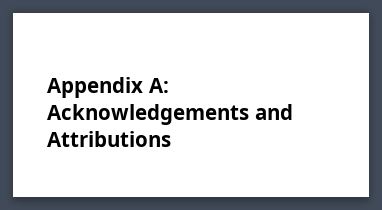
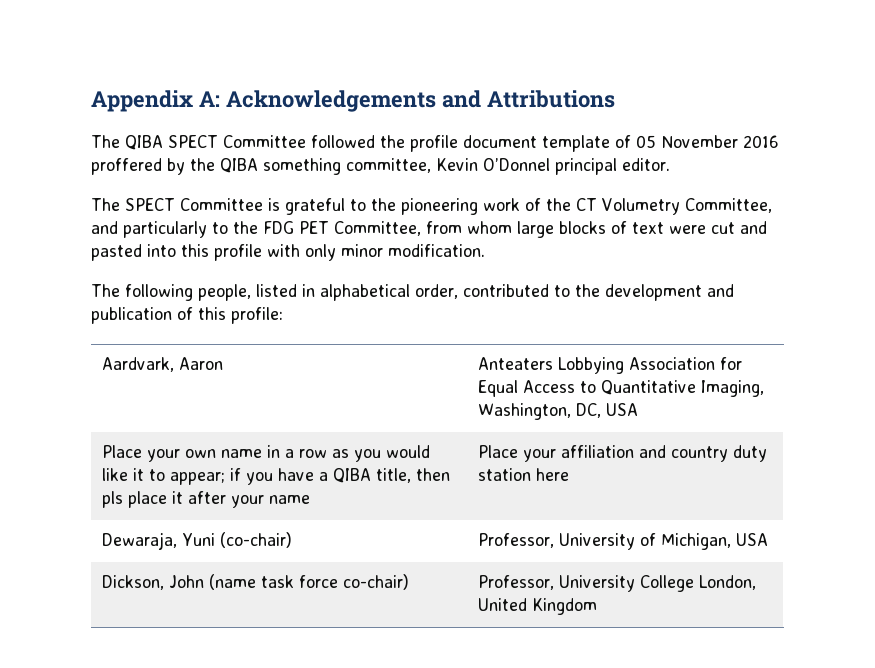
(171, 139) none -> [91,135,779,152] [91,158,670,175] [91,198,772,215] [91,221,767,238] [91,244,485,261] [91,284,734,301] [91,307,283,324] [102,357,224,372] [478,357,743,374] [478,380,765,397] [478,403,639,420] [102,445,431,462] [102,468,451,485] [102,491,311,508] [478,445,768,462] [478,468,570,481] [102,532,293,550] [478,533,769,550] [102,574,410,590] [478,575,757,592] [478,598,598,615] // The QIBA SPECT Committee followed the profile document template of 05 November 2016 proffered by the QIBA something committee, Kevin O’Donnel principal editor. // The SPECT Committee is grateful to the pioneering work of the CT Volumetry Committee, and particularly to the FDG PET Committee, from whom large blocks of text were cut and pasted into this profile with only minor modification. // The following people, listed in alphabetical order, contributed to the development and publication of this profile: // Aardvark, Aaron | Anteaters Lobbying Association for Equal Access to Quantitative Imaging, Washington, DC, USA // Place your own name in a row as you would like it to appear; if you have a QIBA title, then pls place it after your name | Place your affiliation and country duty station here // Dewaraja, Yuni (co-chair) | Professor, University of Michigan, USA // Dickson, John (name task force co-chair) | Professor, University College London, United Kingdom

